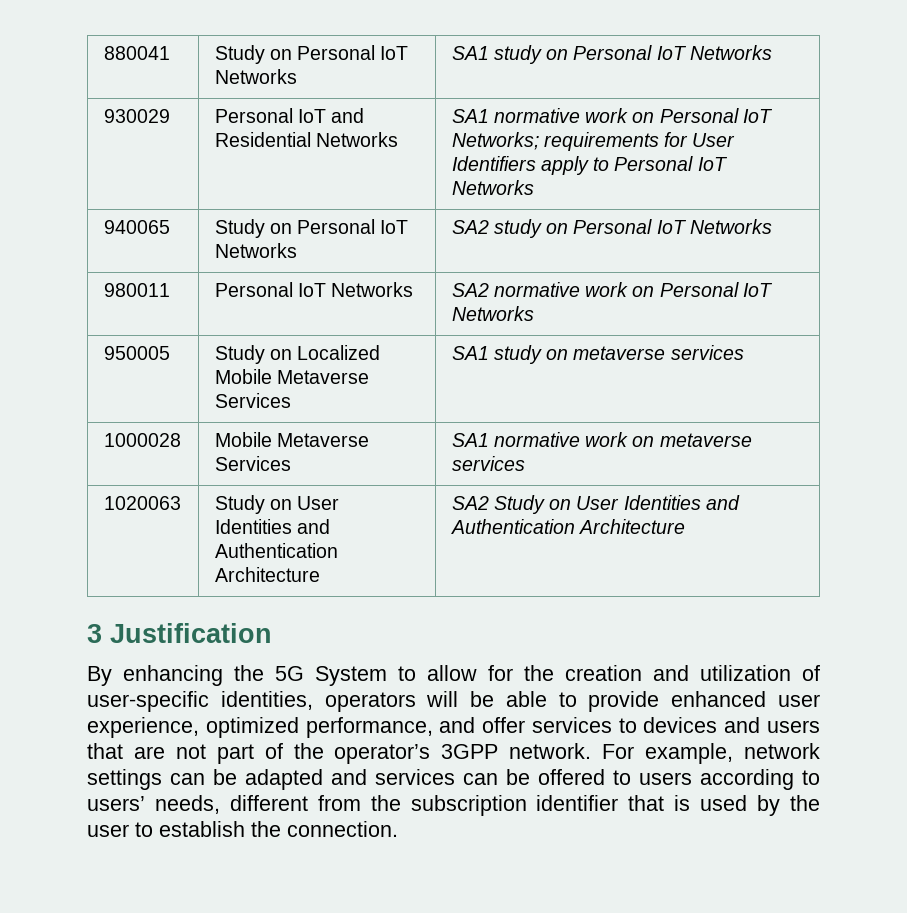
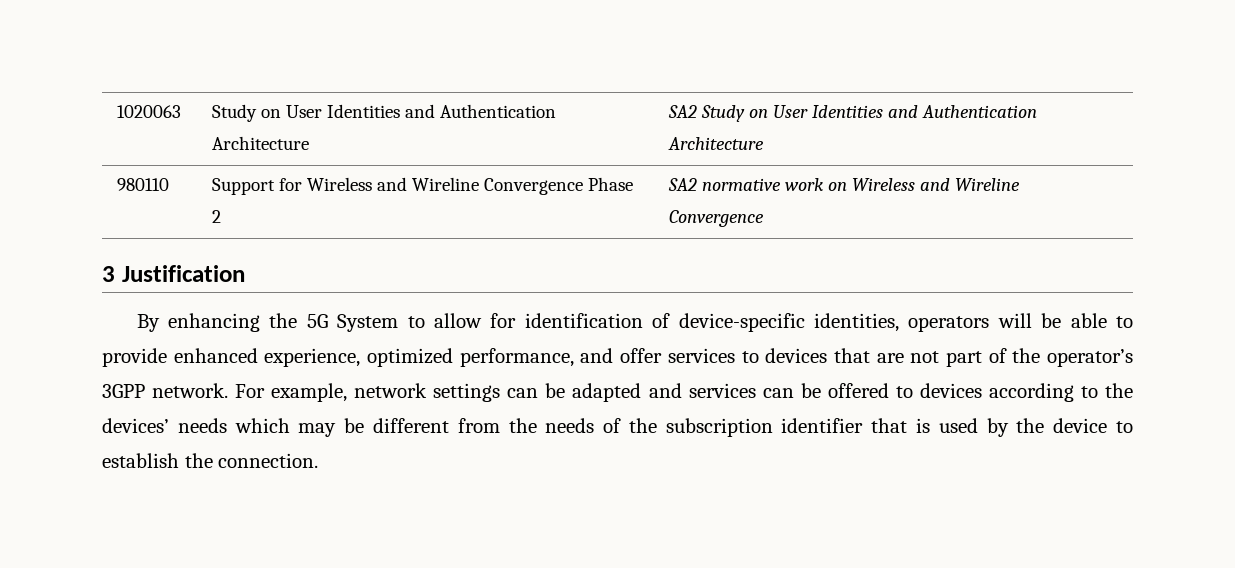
[103,46,170,60] [214,45,409,64] [214,69,297,84] [451,45,773,64] [103,109,170,123] [214,108,365,123] [214,132,398,147] [451,108,774,123] [451,132,736,151] [451,156,728,175] [451,180,534,195] [103,220,170,234] [214,219,409,238] [214,243,297,258] [451,219,773,238] [103,283,170,297] [214,282,414,297] [451,282,774,297] [451,306,534,321] [103,346,170,360] [214,345,381,364] [214,369,369,384] [214,393,291,408] [451,345,744,364] [103,433,181,447] [214,432,369,447] [214,456,291,471] [451,432,752,447] [451,456,525,471] 880041 | Study on Personal IoT Networks | SA1 study on Personal IoT Networks // 930029 | Personal IoT and Residential Networks | SA1 normative work on Personal IoT Networks; requirements for User Identifiers apply to Personal IoT Networks // 940065 | Study on Personal IoT Networks | SA2 study on Personal IoT Networks // 980011 | Personal IoT Networks | SA2 normative work on Personal IoT Networks // 950005 | Study on Localized Mobile Metaverse Services | SA1 study on metaverse services // 1000028 | Mobile Metaverse Services | SA1 normative work on metaverse services // -> (117, 111) none
(685, 526) none -> [117,178,170,191] [212,177,634,195] [212,210,222,223] [668,178,1021,191] [669,210,765,227] // 980110 | Support for Wireless and Wireline Convergence Phase 2 | SA2 normative work on Wireless and Wireline Convergence
[524,665,820,681] [87,691,209,712] the creation and utilization of user-specific -> [524,313,805,332] identification of device-specific
[778,694,820,707] user -> (258, 355) none
[724,717,821,733] and users -> (828, 355) none
[639,772,692,785] users -> [919,383,982,398] devices
[87,795,361,814] users’ needs, different from -> [1104,383,1133,398] [102,418,622,437] the devices’ needs which may be different from the needs of
[87,824,129,837] user -> [1053,418,1108,433] device

